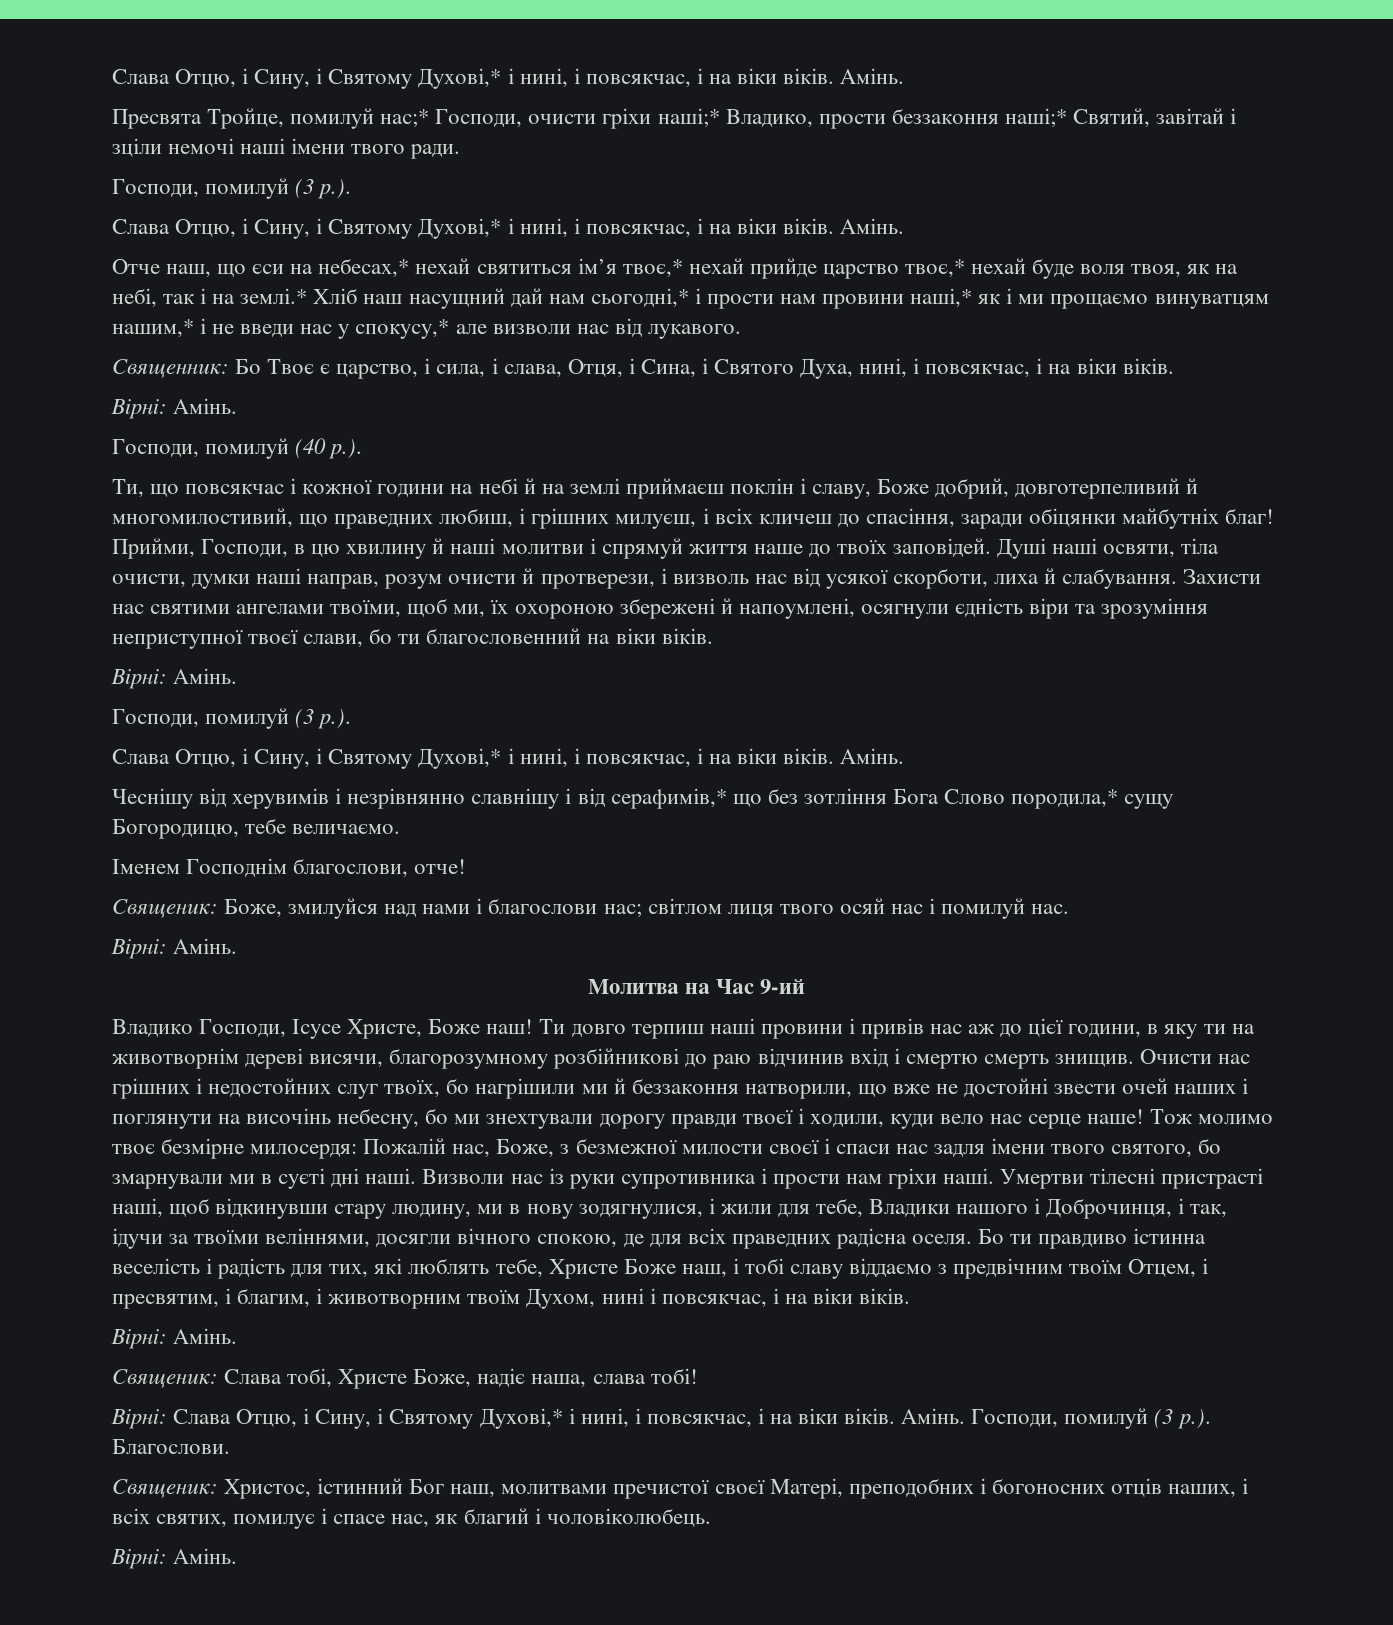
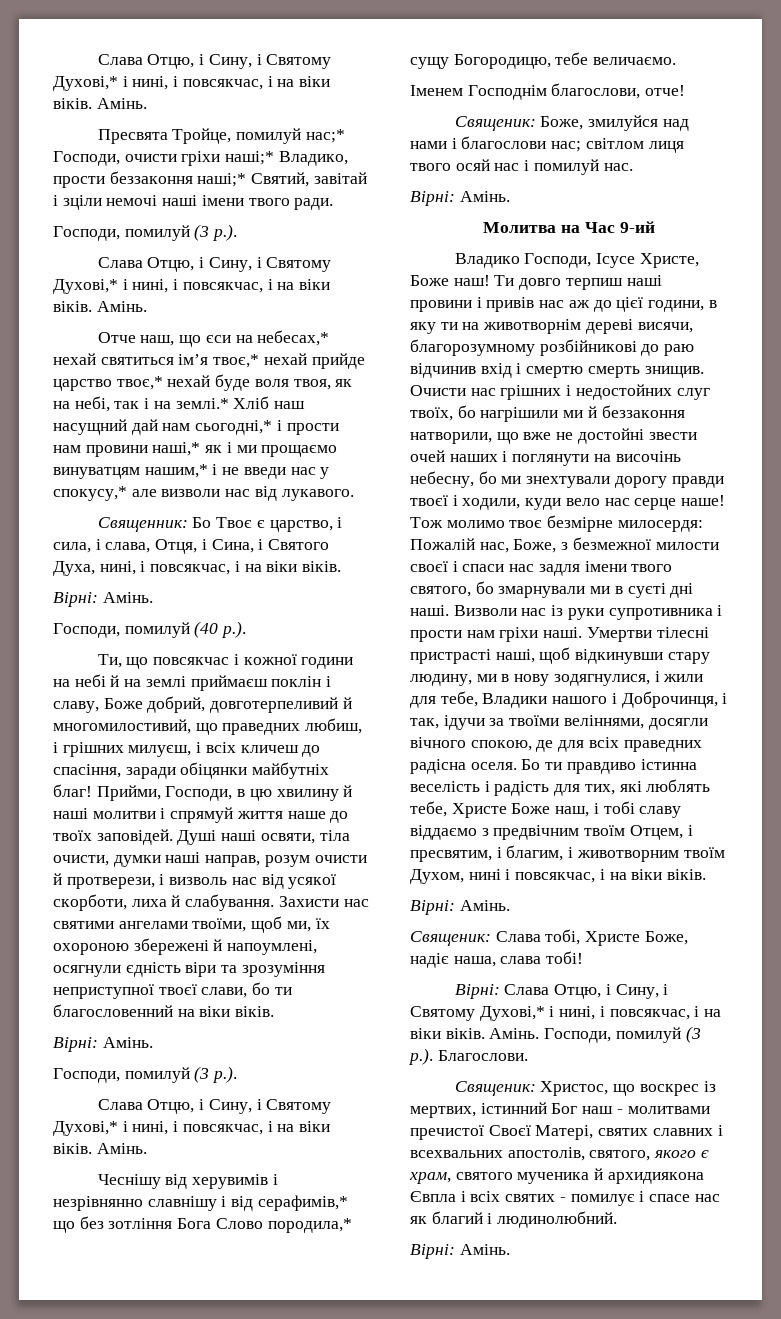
[317,1478,1249,1499] [112,1508,228,1528] істинний Бог наш, молитвами пречистої своєї Матері, преподобних і богоносних отців наших, і всіх святих, -> [613,1081,716,1096] [410,1102,710,1118] [410,1125,723,1140] [410,1147,709,1161] [409,1168,704,1184] [410,1191,566,1202] що воскрес із мертвих, істинний Бог наш - молитвами пречистої Своєї Матері, святих славних і всехвальних апостолів, святого, якого є храм, святого мученика й архидиякона Євпла і всіх святих -
[391,1514,430,1528] нас, -> [694,1194,720,1202] нас
[546,1508,711,1528] чоловіколюбець. -> [497,1211,618,1228] людинолюбний.

